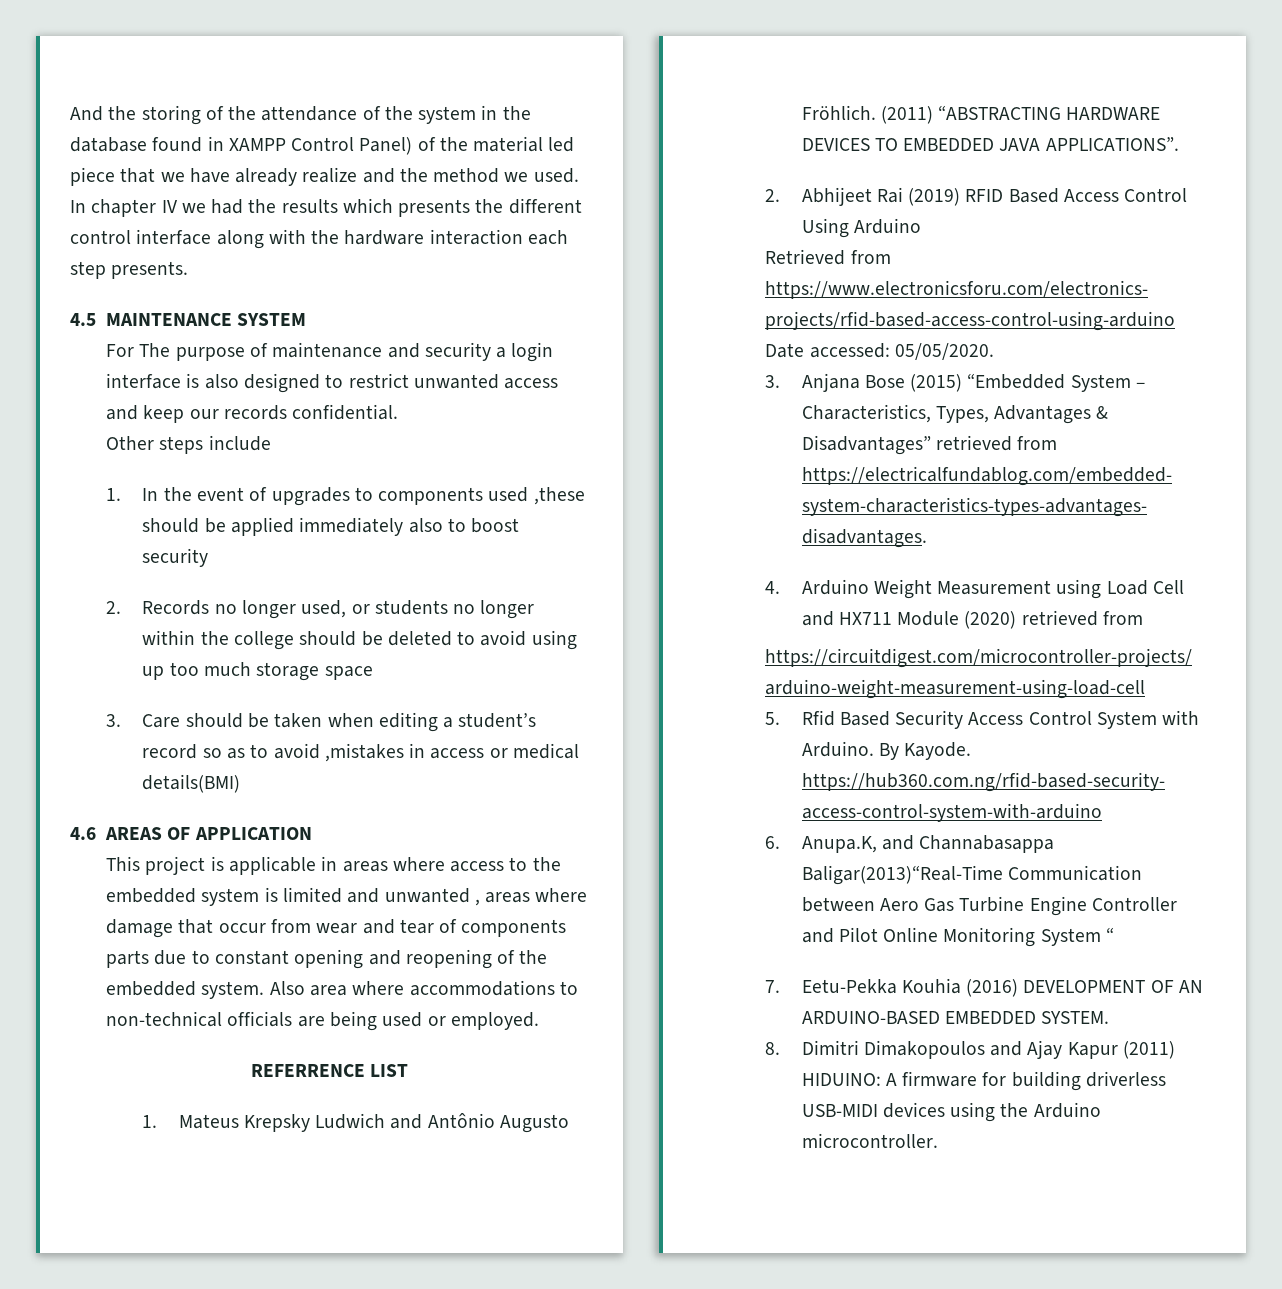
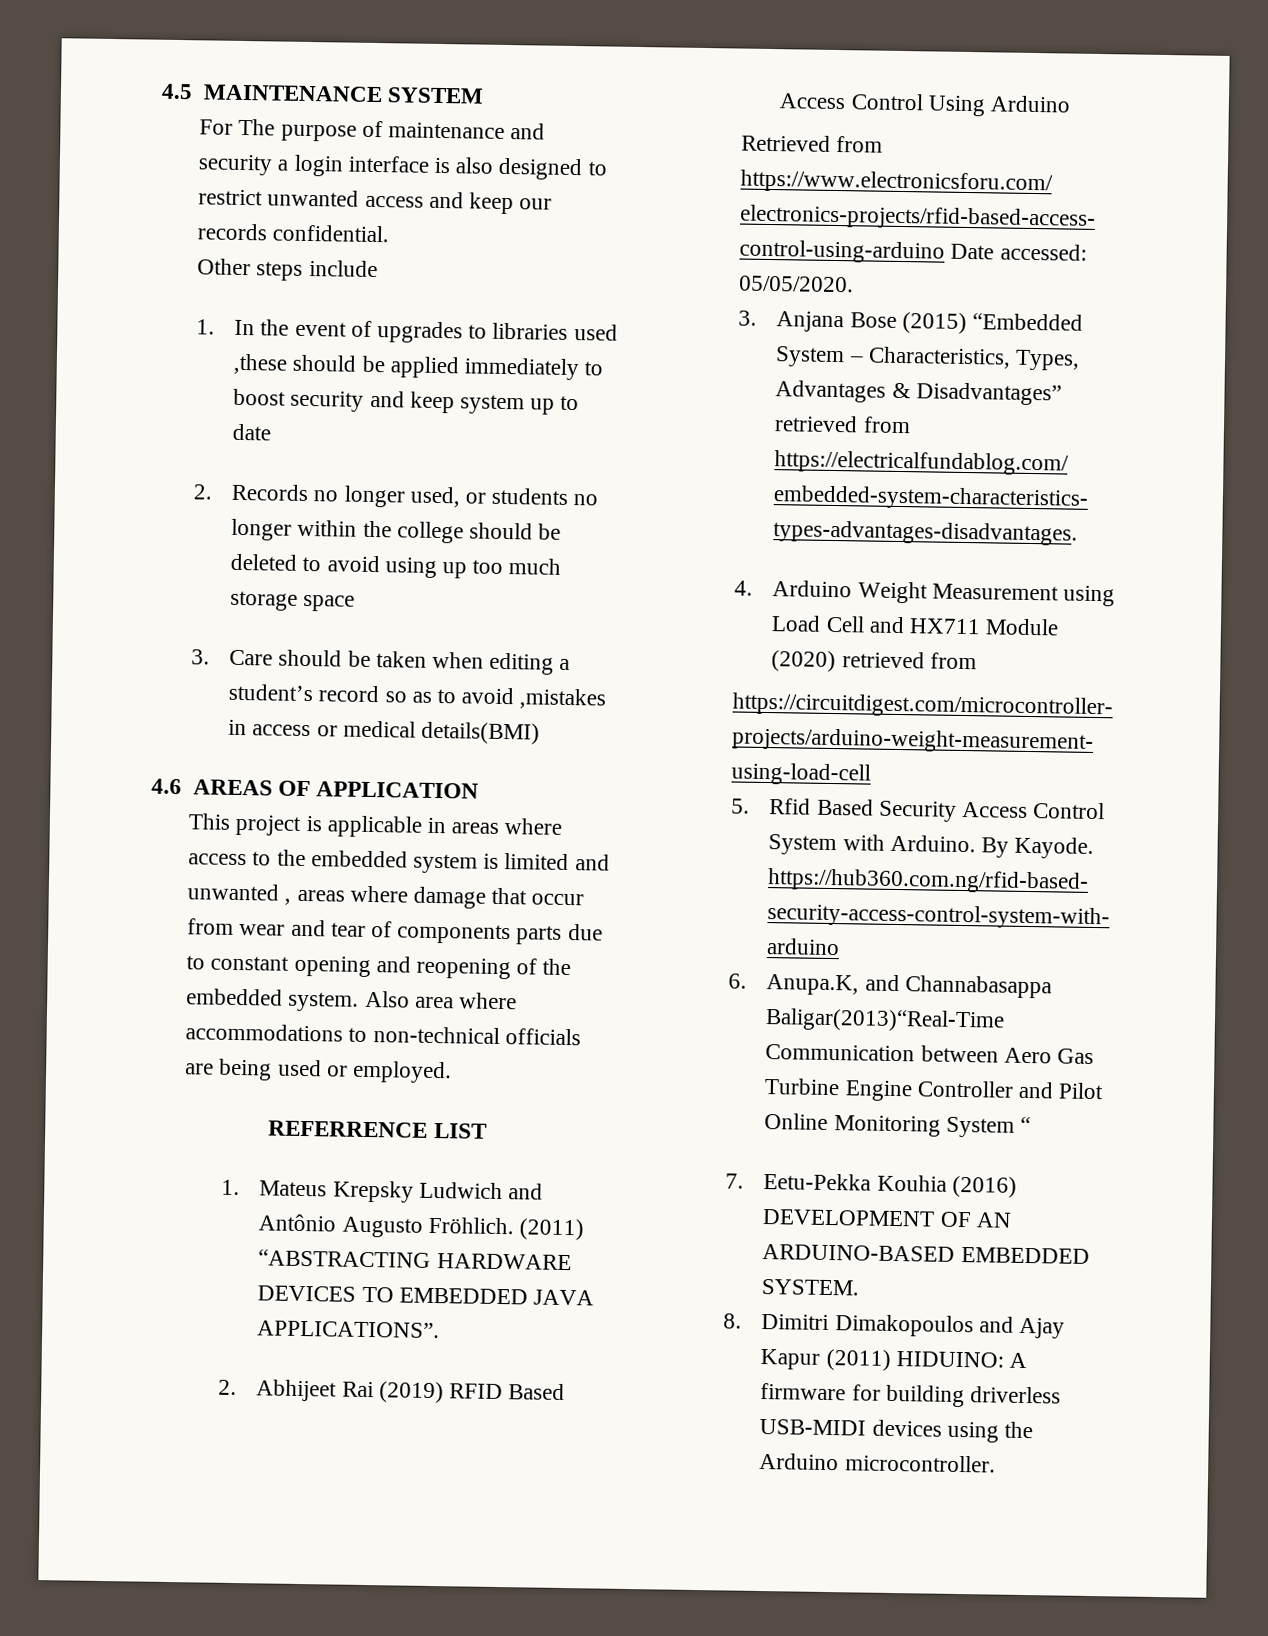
[70,105,531,125] [70,136,575,155] [70,167,579,186] [70,198,582,217] [70,229,568,249] [70,261,189,279] And the storing of the attendance of the system in the database found in XAMPP Control Panel) of the material led piece that we have already realize and the method we used. In chapter IV we had the results which presents the different control interface along with the hardware interaction each step presents. // -> (161, 91) none
[378,487,484,505] components -> [492,322,569,340] libraries
[408,518,443,533] also -> (580, 369) none
(209, 557) none -> [369,390,580,415] [232,423,272,441] and keep system up to date

